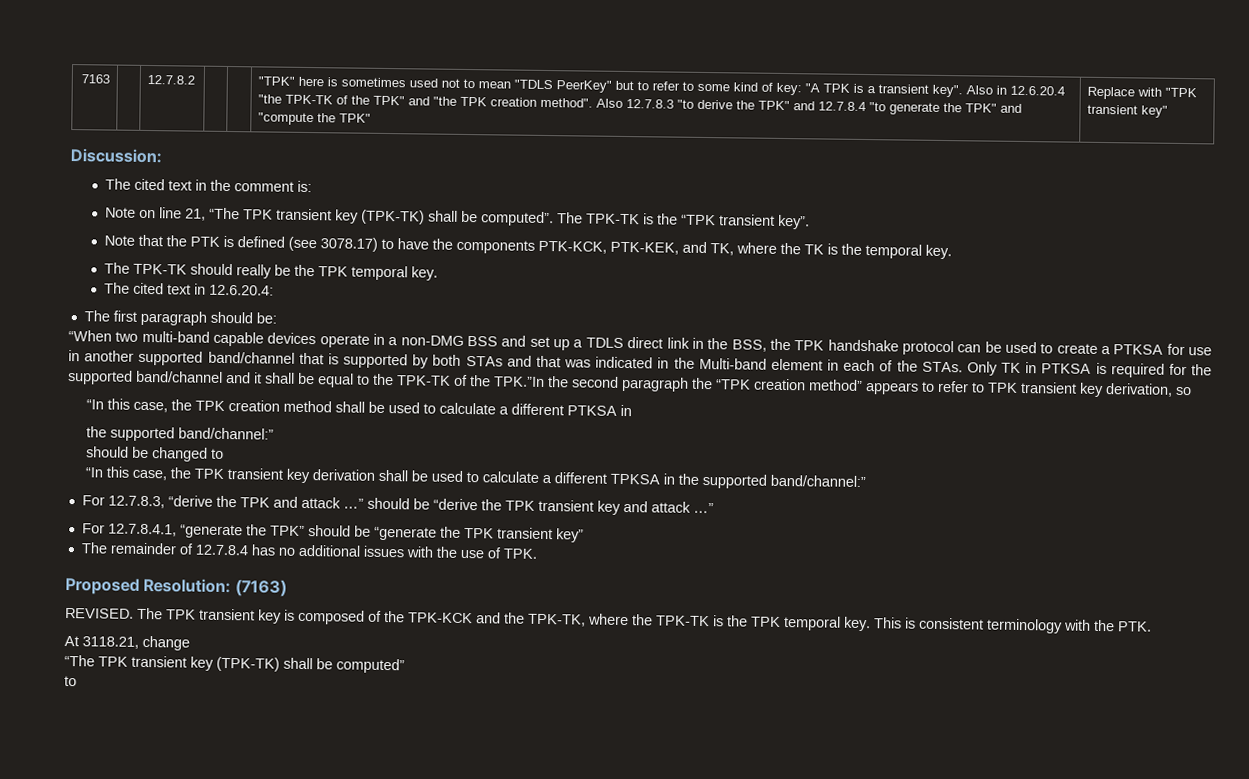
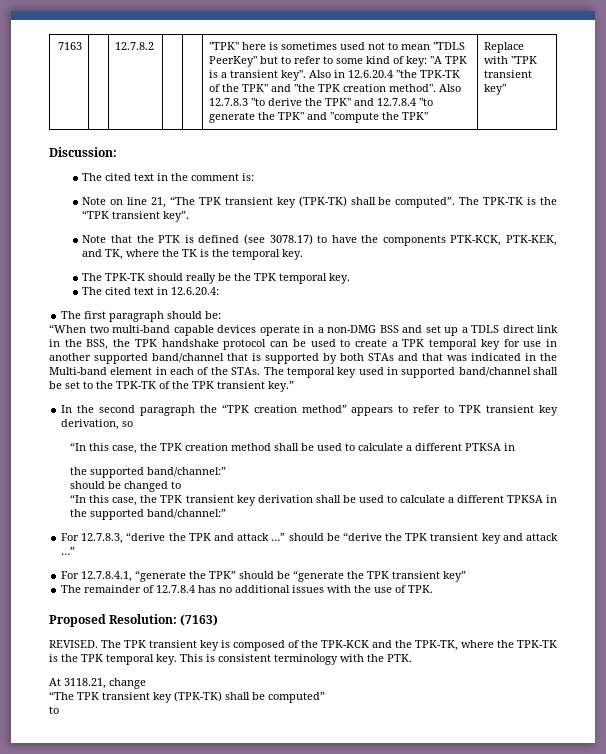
[1113,344,1164,355] PTKSA -> [402,339,500,350] TPK temporal key
[966,361,1212,378] [68,370,354,388] Only TK in PTKSA is required for the supported band/channel and it shall be equal -> [263,367,558,378] [49,381,80,389] The temporal key used in supported band/channel shall be set
[494,376,545,387] TPK.”In -> [192,381,294,392] [61,405,73,413] TPK transient key.” // In

